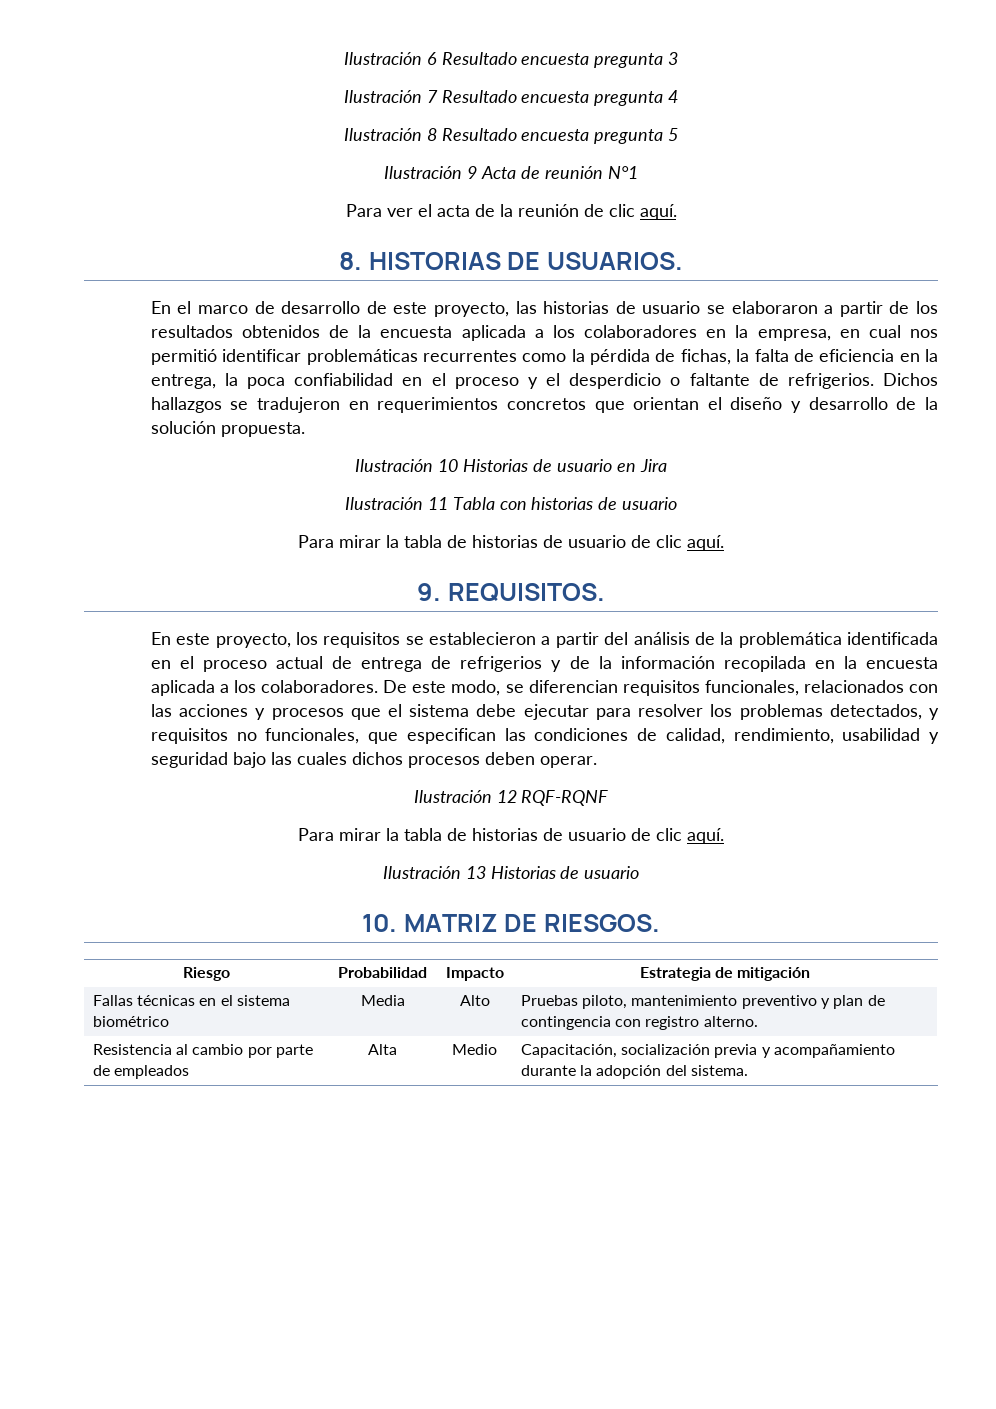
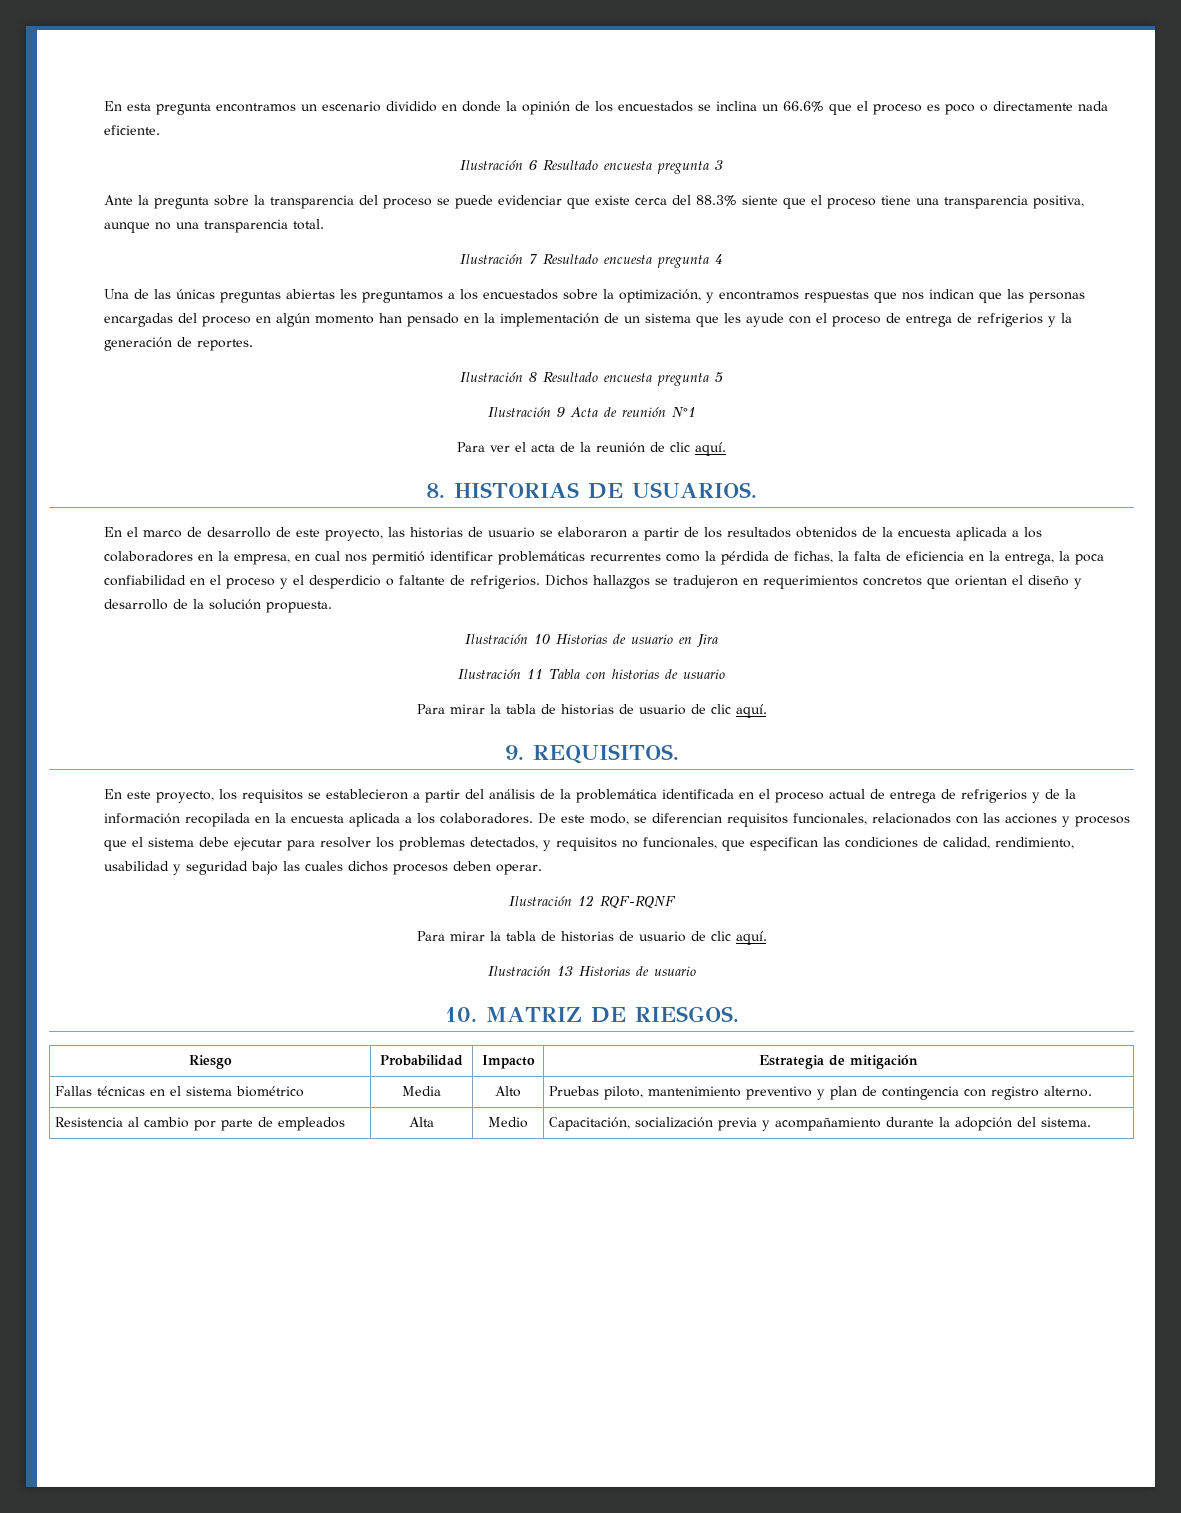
(343, 58) none -> [103,101,1108,115] [103,125,160,135] En esta pregunta encontramos un escenario dividido en donde la opinión de los encuestados se inclina un 66.6% que el proceso es poco o directamente nada eficiente. //
(679, 58) none -> [103,195,1084,209] [103,219,324,233] // Ante la pregunta sobre la transparencia del proceso se puede evidenciar que existe cerca del 88.3% siente que el proceso tiene una transparencia positiva, aunque no una transparencia total.
(679, 96) none -> [103,289,1085,303] [103,313,1072,327] [103,337,253,351] // Una de las únicas preguntas abiertas les preguntamos a los encuestados sobre la optimización, y encontramos respuestas que nos indican que las personas encargadas del proceso en algún momento han pensado en la implementación de un sistema que les ayude con el proceso de entrega de refrigerios y la generación de reportes.

